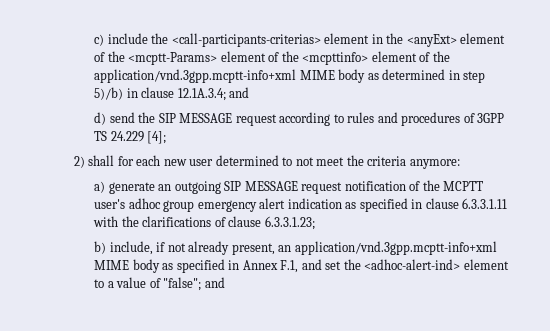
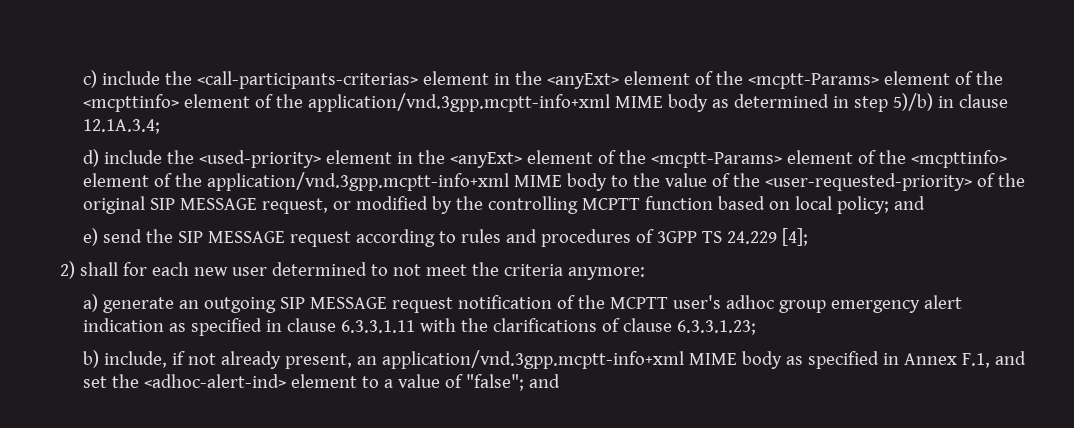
(226, 94) none -> [83,149,1008,168] [83,172,1026,191] [83,196,890,214] // d) include the <used-priority> element in the <anyExt> element of the <mcptt-Params> element of the <mcpttinfo> element of the application/vnd.3gpp.mcptt-info+xml MIME body to the value of the <user-requested-priority> of the original SIP MESSAGE request, or modified by the controlling MCPTT function based on local policy;
[94,112,107,125] d) -> [83,228,99,246] e)

